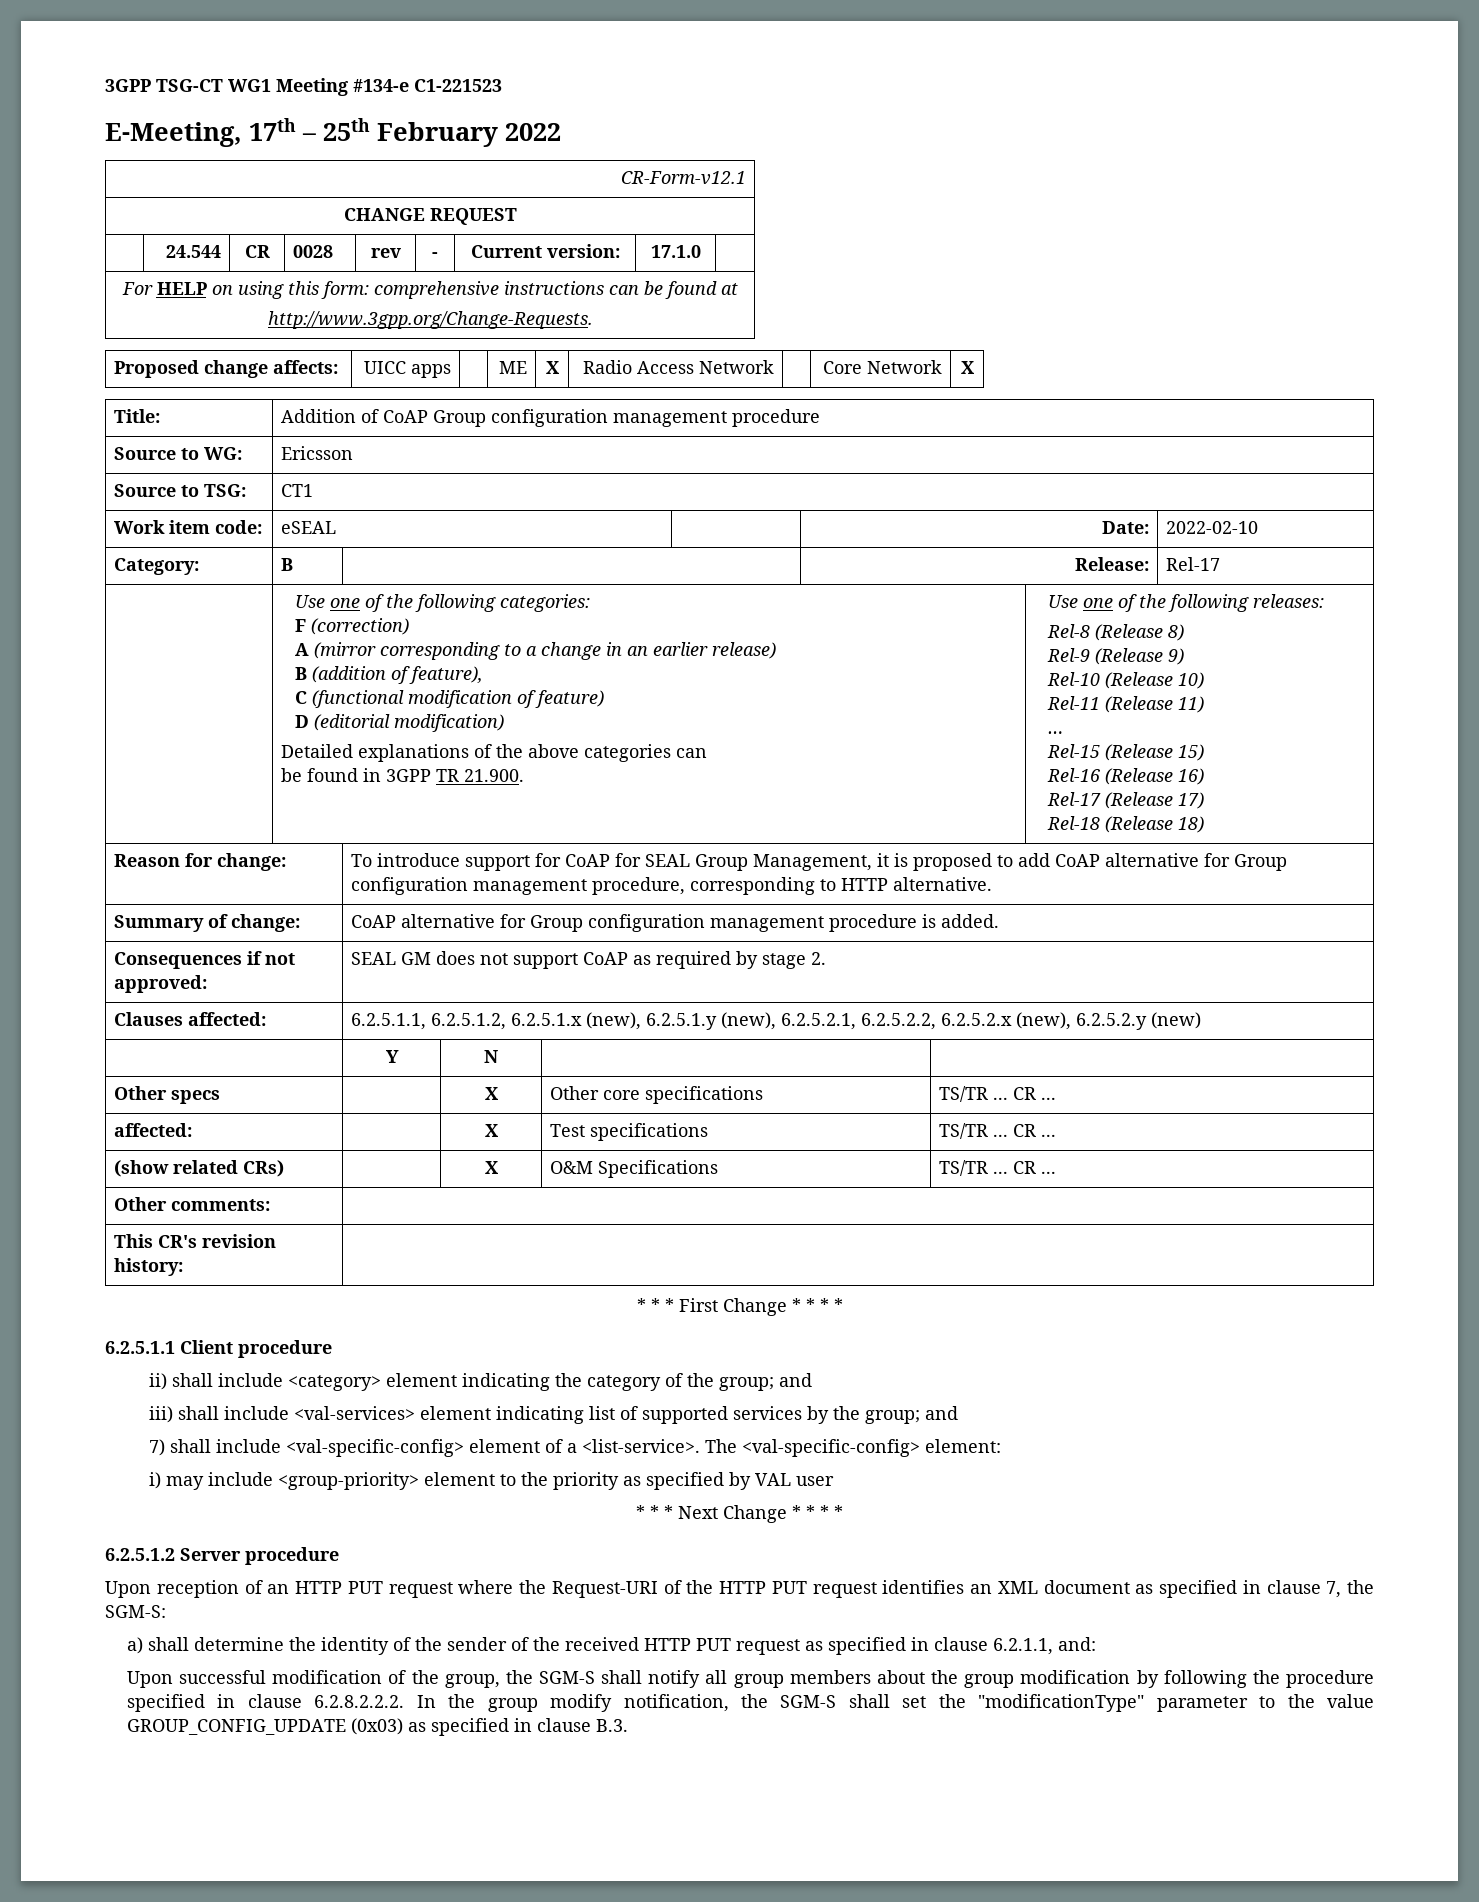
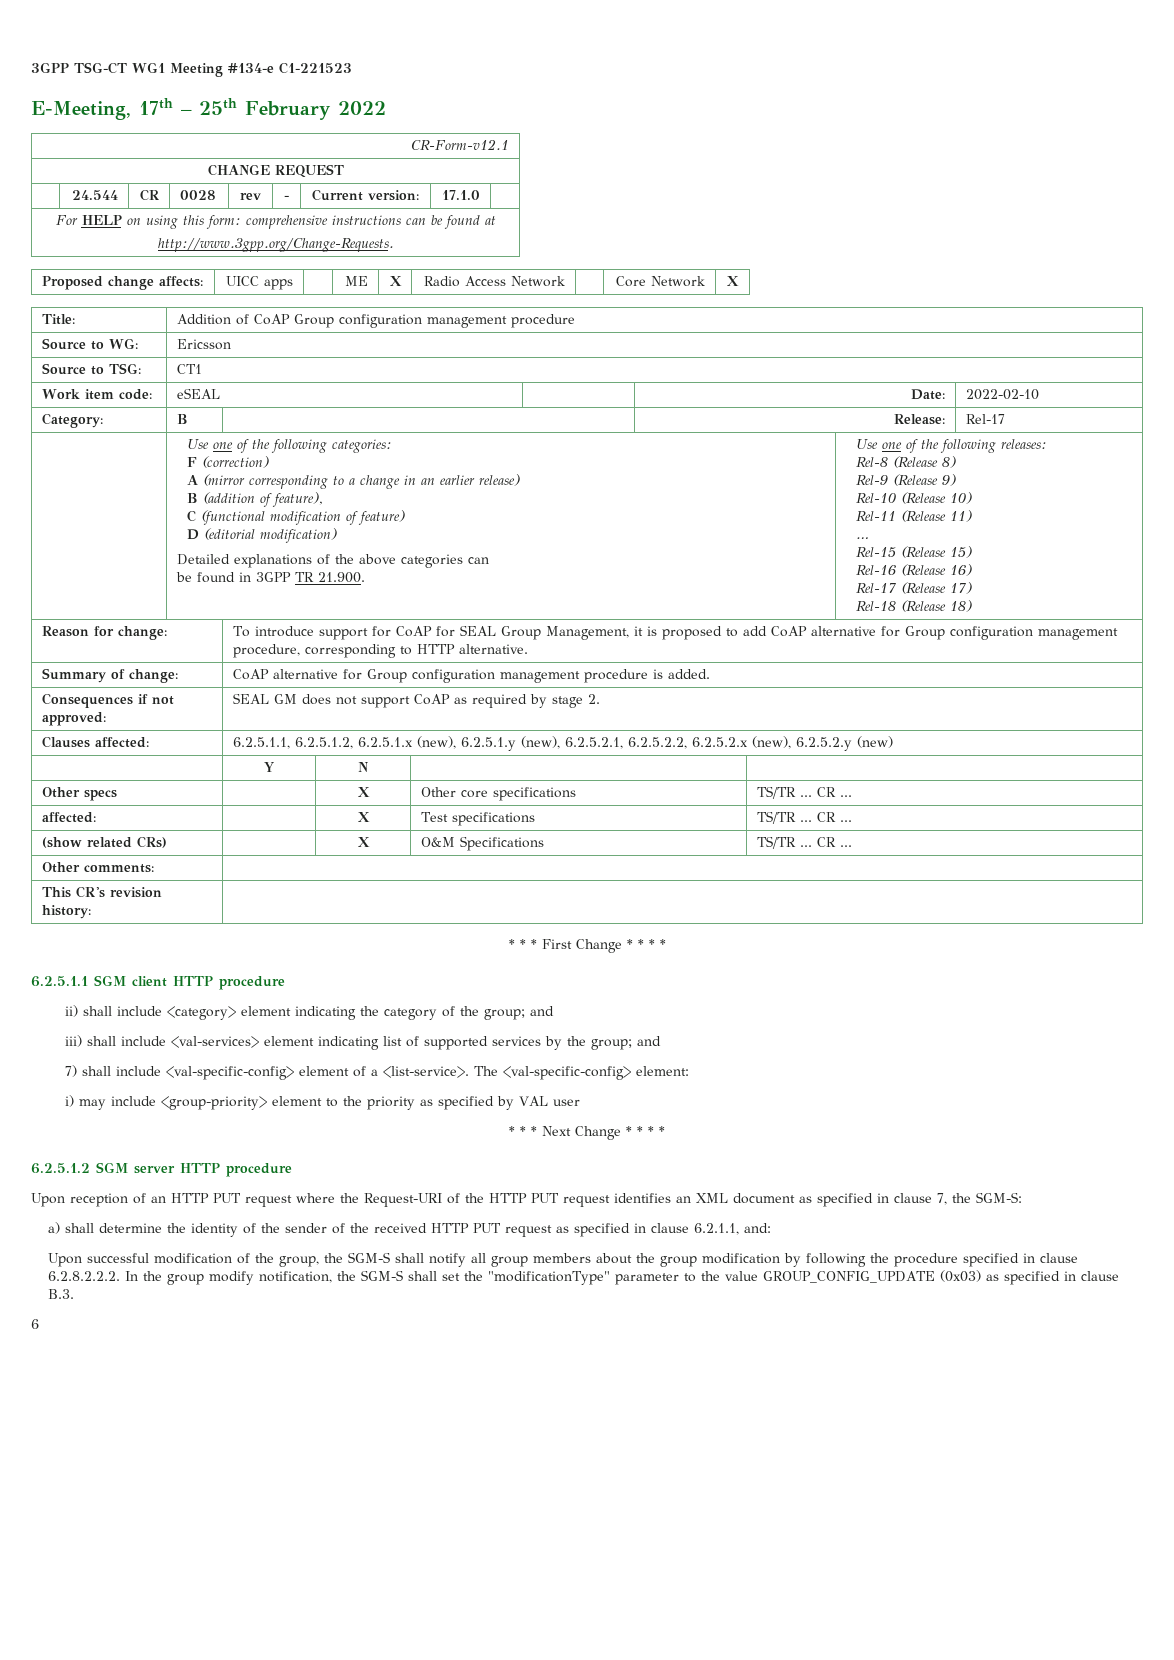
[180,1340,233,1354] Client -> [94,975,213,987] SGM client HTTP
[180,1548,241,1561] Server -> [96,1162,220,1174] SGM server HTTP
(628, 1725) none -> [31,1319,39,1329] // 6

